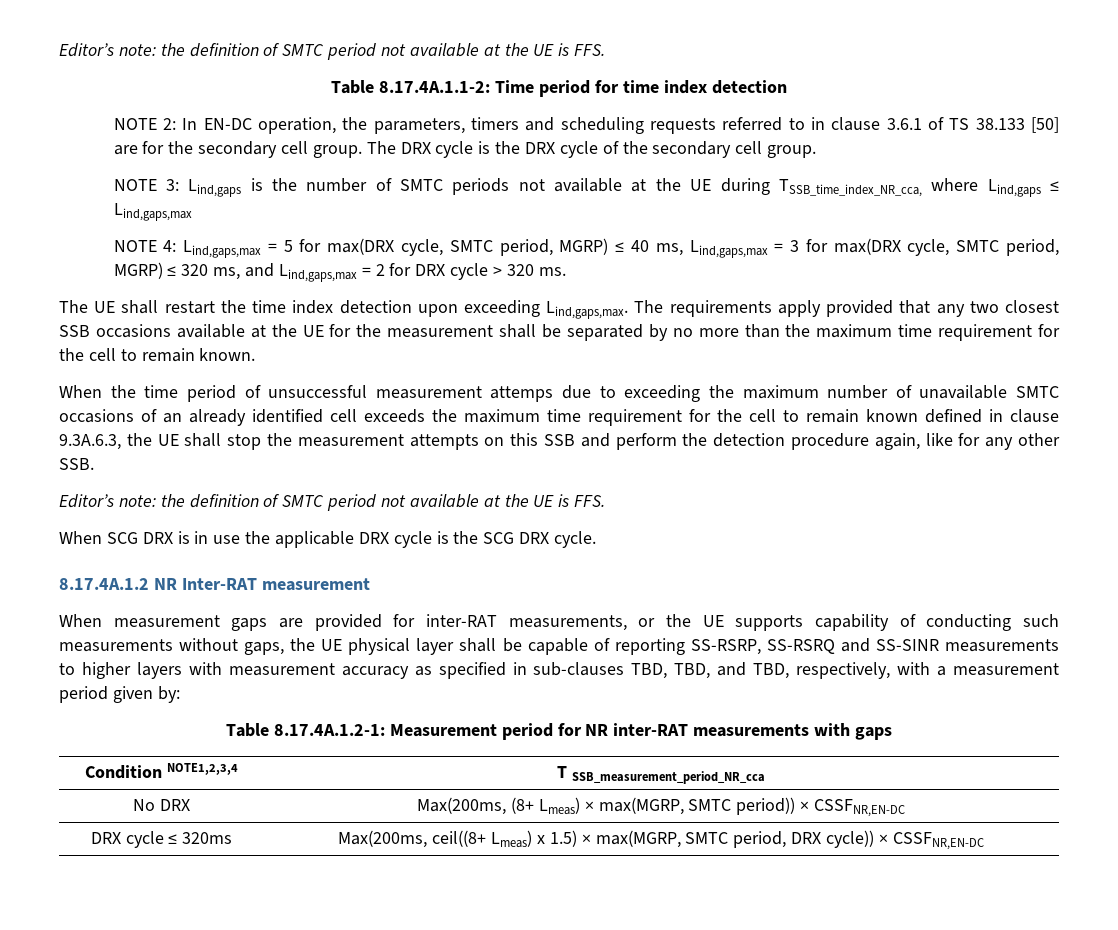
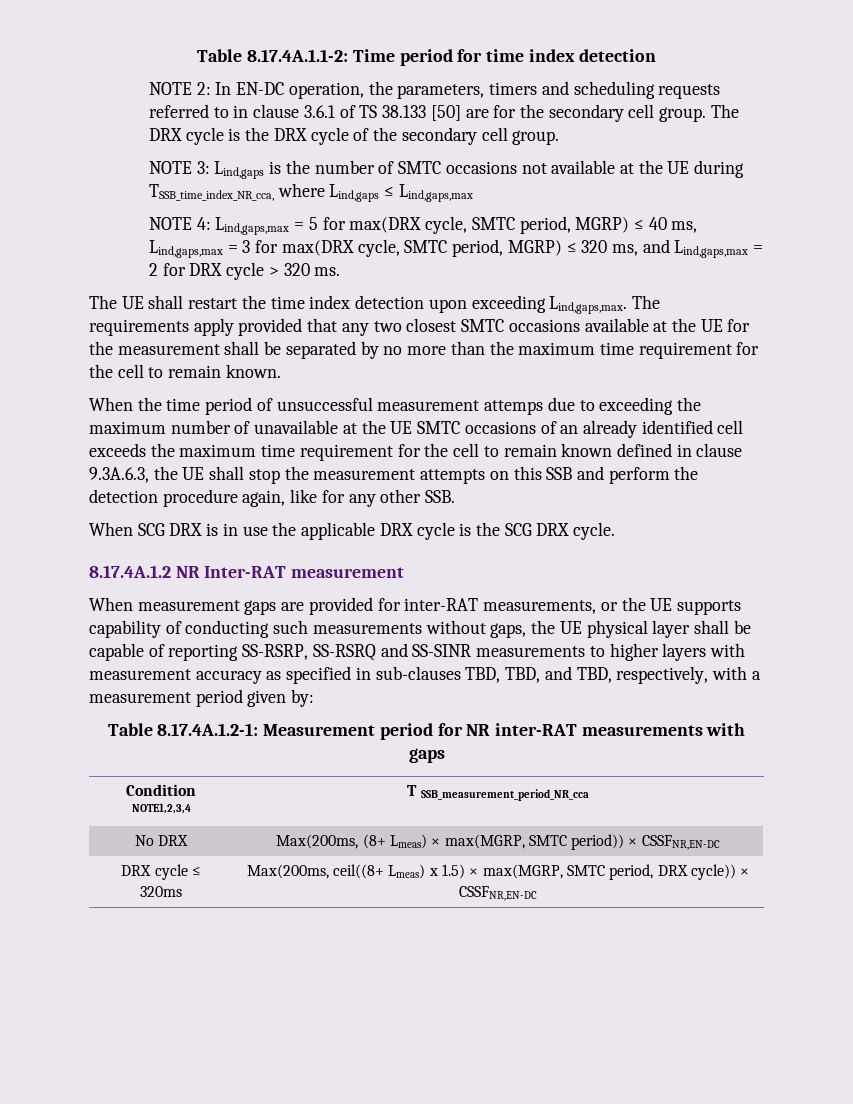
[59,43,606,60] Editor’s note: the definition of SMTC period not available at the UE is FFS. // -> (197, 55) none
[452,178,510,195] periods -> [445,161,517,174] occasions
[59,325,90,337] SSB -> [461,319,505,332] SMTC
(1008, 392) none -> [342,420,413,434] at the UE
[59,494,606,511] // Editor’s note: the definition of SMTC period not available at the UE is FFS. -> (456, 496) none

